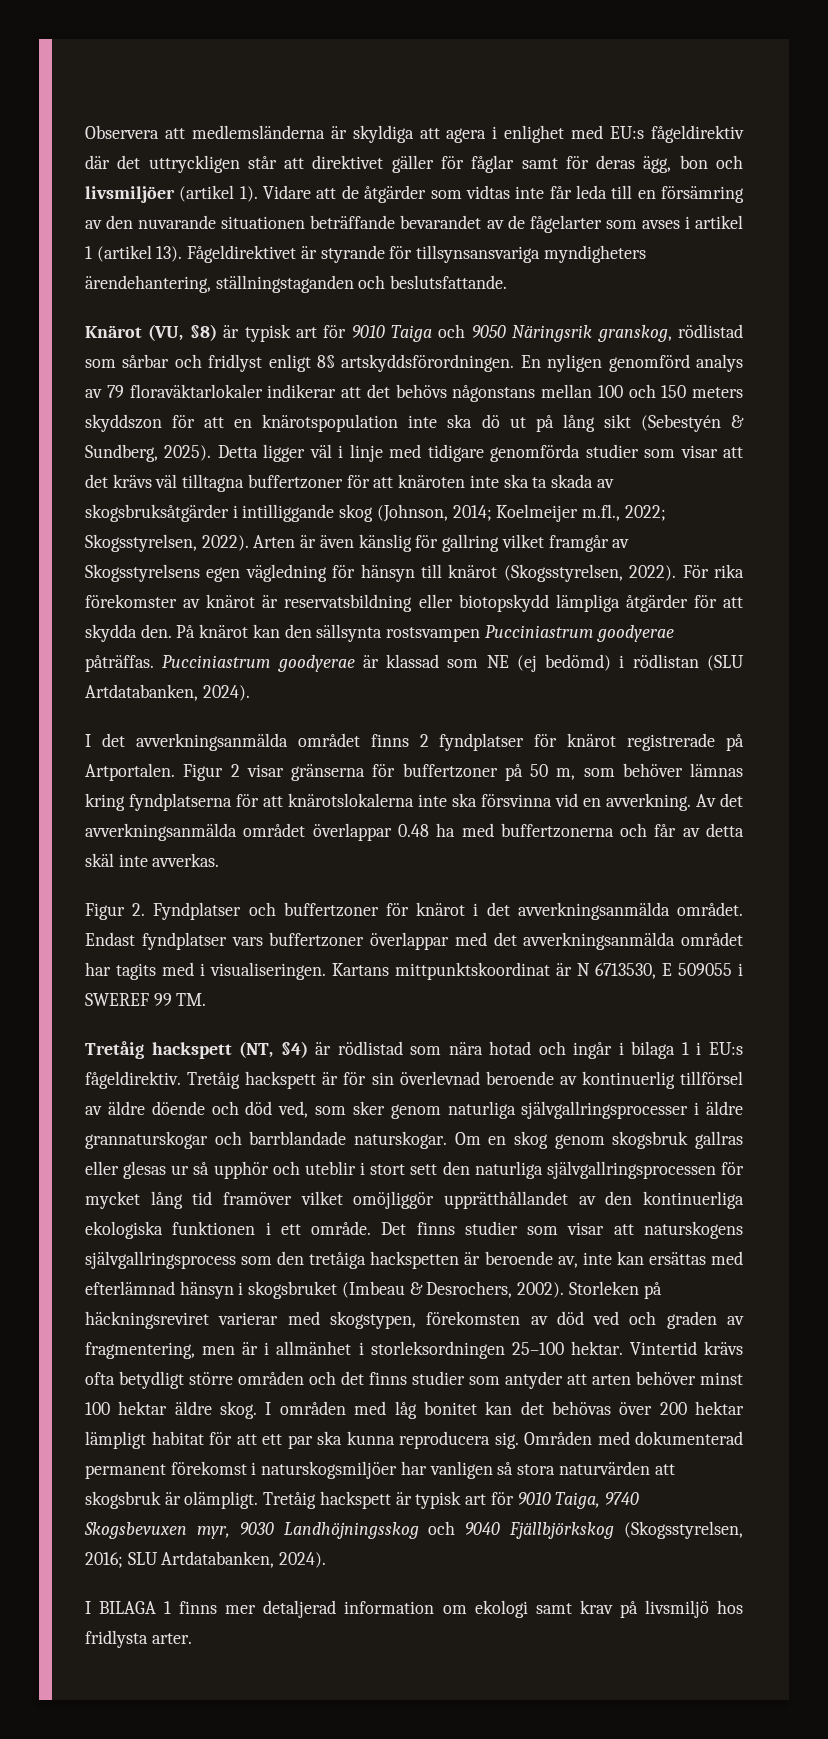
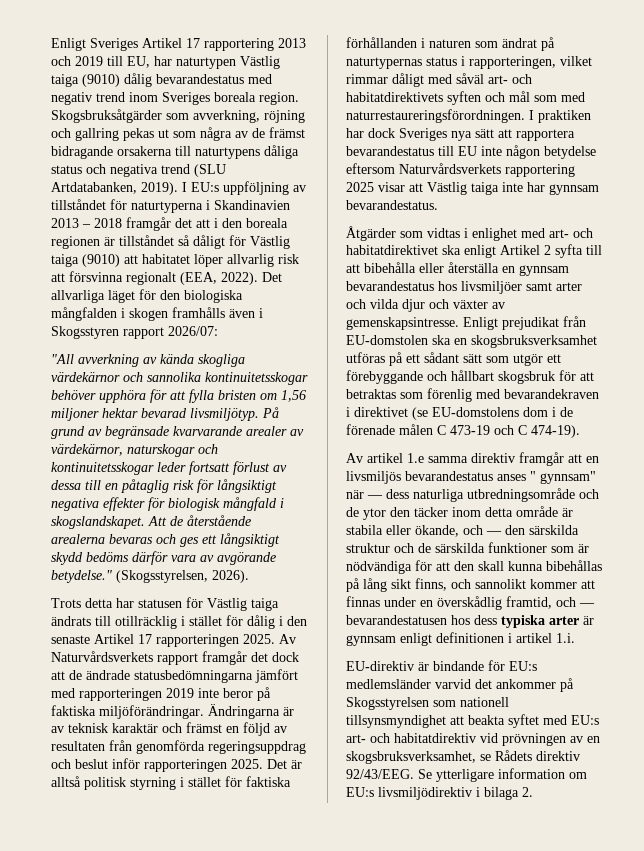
[85,125,745,143] [85,155,744,173] [85,185,744,203] [85,215,744,233] [85,245,646,263] [85,275,508,293] [85,324,744,342] [85,354,743,372] [85,384,743,402] [85,414,745,432] [85,444,743,462] [85,474,614,492] [85,504,666,522] [85,534,630,552] [85,564,744,582] [85,594,744,612] [85,624,674,642] [85,654,744,672] [85,684,250,701] [85,733,744,751] [85,763,743,781] [85,793,743,811] [85,823,744,841] [85,853,220,867] [85,902,743,920] [85,932,743,950] [85,962,743,980] [85,993,207,1006] [85,1041,743,1059] [85,1071,744,1089] [85,1101,743,1119] [85,1131,743,1149] [85,1161,744,1179] [85,1191,744,1209] [85,1221,743,1239] [85,1251,743,1269] [85,1281,662,1299] [85,1311,744,1329] [85,1341,744,1359] [85,1371,743,1389] [85,1401,744,1419] [85,1431,743,1449] [85,1461,675,1479] [85,1491,639,1509] [84,1521,743,1539] [85,1551,327,1568] [85,1600,744,1618] [85,1630,192,1648] Observera att medlemsländerna är skyldiga att agera i enlighet med EU:s fågeldirektiv där det uttryckligen står att direktivet gäller för fåglar samt för deras ägg, bon och livsmiljöer (artikel 1). Vidare att de åtgärder som vidtas inte får leda till en försämring av den nuvarande situationen beträffande bevarandet av de fågelarter som avses i artikel 1 (artikel 13). Fågeldirektivet är styrande för tillsynsansvariga myndigheters ärendehantering, ställningstaganden och beslutsfattande. // Knärot (VU, §8) är typisk art för 9010 Taiga och 9050 Näringsrik granskog, rödlistad som sårbar och fridlyst enligt 8§ artskyddsförordningen. En nyligen genomförd analys av 79 floraväktarlokaler indikerar att det behövs någonstans mellan 100 och 150 meters skyddszon för att en knärotspopulation inte ska dö ut på lång sikt (Sebestyén & Sundberg, 2025). Detta ligger väl i linje med tidigare genomförda studier som visar att det krävs väl tilltagna buffertzoner för att knäroten inte ska ta skada av skogsbruksåtgärder i intilliggande skog (Johnson, 2014; Koelmeijer m.fl., 2022; Skogsstyrelsen, 2022). Arten är även känslig för gallring vilket framgår av Skogsstyrelsens egen vägledning för hänsyn till knärot (Skogsstyrelsen, 2022). För rika förekomster av knärot är reservatsbildning eller biotopskydd lämpliga åtgärder för att skydda den. På knärot kan den sällsynta rostsvampen Pucciniastrum goodyerae påträffas. Pucciniastrum goodyerae är klassad som NE (ej bedömd) i rödlistan (SLU Artdatabanken, 2024). // I det avverkningsanmälda området finns 2 fyndplatser för knärot registrerade på Artportalen. Figur 2 visar gränserna för buffertzoner på 50 m, som behöver lämnas kring fyndplatserna för att knärotslokalerna inte ska försvinna vid en avverkning. Av det avverkningsanmälda området överlappar 0.48 ha med buffertzonerna och får av detta skäl inte avverkas. // Figur 2. Fyndplatser och buffertzoner för knärot i det avverkningsanmälda området. Endast fyndplatser vars buffertzoner överlappar med det avverkningsanmälda området har tagits med i visualiseringen. Kartans mittpunktskoordinat är N 6713530, E 509055 i SWEREF 99 TM. // Tretåig hackspett (NT, §4) är rödlistad som nära hotad och ingår i bilaga 1 i EU:s fågeldirektiv. Tretåig hackspett är för sin överlevnad beroende av kontinuerlig tillförsel av äldre döende och död ved, som sker genom naturliga självgallringsprocesser i äldre grannaturskogar och barrblandade naturskogar. Om en skog genom skogsbruk gallras eller glesas ur så upphör och uteblir i stort sett den naturliga självgallringsprocessen för mycket lång tid framöver vilket omöjliggör upprätthållandet av den kontinuerliga ekologiska funktionen i ett område. Det finns studier som visar att naturskogens självgallringsprocess som den tretåiga hackspetten är beroende av, inte kan ersättas med efterlämnad hänsyn i skogsbruket (Imbeau & Desrochers, 2002). Storleken på häckningsreviret varierar med skogstypen, förekomsten av död ved och graden av fragmentering, men är i allmänhet i storleksordningen 25–100 hektar. Vintertid krävs ofta betydligt större områden och det finns studier som antyder att arten behöver minst 100 hektar äldre skog. I områden med låg bonitet kan det behövas över 200 hektar lämpligt habitat för att ett par ska kunna reproducera sig. Områden med dokumenterad permanent förekomst i naturskogsmiljöer har vanligen så stora naturvärden att skogsbruk är olämpligt. Tretåig hackspett är typisk art för 9010 Taiga, 9740 Skogsbevuxen myr, 9030 Landhöjningsskog och 9040 Fjällbjörkskog (Skogsstyrelsen, 2016; SLU Artdatabanken, 2024). // I BILAGA 1 finns mer detaljerad information om ekologi samt krav på livsmiljö hos fridlysta arter. -> [51,38,306,51] [51,56,280,69] [51,73,272,87] [51,92,299,105] [51,109,305,123] [51,127,305,141] [51,145,299,159] [51,164,226,177] [51,181,306,195] [51,199,290,213] [51,217,288,231] [51,235,290,249] [51,254,299,267] [51,271,282,285] [51,289,243,303] [51,307,263,321] [51,326,218,339] [51,354,245,367] [51,372,308,385] [51,389,306,403] [51,407,279,421] [51,426,304,439] [51,444,218,457] [51,461,287,475] [51,479,277,493] [51,497,284,511] [51,515,251,529] [51,533,280,547] [51,551,276,565] [51,570,249,583] [51,597,279,611] [51,615,307,629] [51,634,296,647] [51,651,299,665] [51,669,298,683] [51,687,271,701] [51,704,294,719] [51,722,287,736] [51,740,306,754] [51,758,302,772] [51,776,291,790] [346,37,555,51] [346,56,592,69] [346,73,532,87] [346,91,585,105] [346,109,591,123] [346,128,575,141] [346,145,596,159] [346,163,575,177] [346,182,599,195] [346,200,438,210] [346,226,593,241] [346,244,602,258] [346,262,569,276] [346,281,582,294] [346,299,505,312] [346,316,586,330] [346,335,597,348] [346,352,561,366] [346,370,594,384] [346,388,599,402] [346,407,573,420] [346,424,580,438] [346,452,599,466] [346,471,596,484] [346,488,599,502] [346,506,573,520] [346,525,579,537] [346,542,589,553] [346,560,602,574] [346,578,595,592] [346,596,595,610] [346,615,594,628] [346,632,575,646] [346,660,537,671] [346,678,574,692] [346,697,509,710] [346,714,599,728] [346,733,600,746] [346,750,580,764] [346,768,587,782] [346,787,533,800] Enligt Sveriges Artikel 17 rapportering 2013 och 2019 till EU, har naturtypen Västlig taiga (9010) dålig bevarandestatus med negativ trend inom Sveriges boreala region. Skogsbruksåtgärder som avverkning, röjning och gallring pekas ut som några av de främst bidragande orsakerna till naturtypens dåliga status och negativa trend (SLU Artdatabanken, 2019). I EU:s uppföljning av tillståndet för naturtyperna i Skandinavien 2013 – 2018 framgår det att i den boreala regionen är tillståndet så dåligt för Västlig taiga (9010) att habitatet löper allvarlig risk att försvinna regionalt (EEA, 2022). Det allvarliga läget för den biologiska mångfalden i skogen framhålls även i Skogsstyren rapport 2026/07: // "All avverkning av kända skogliga värdekärnor och sannolika kontinuitetsskogar behöver upphöra för att fylla bristen om 1,56 miljoner hektar bevarad livsmiljötyp. På grund av begränsade kvarvarande arealer av värdekärnor, naturskogar och kontinuitetsskogar leder fortsatt förlust av dessa till en påtaglig risk för långsiktigt negativa effekter för biologisk mångfald i skogslandskapet. Att de återstående arealerna bevaras och ges ett långsiktigt skydd bedöms därför vara av avgörande betydelse." (Skogsstyrelsen, 2026). // Trots detta har statusen för Västlig taiga ändrats till otillräcklig i stället för dålig i den senaste Artikel 17 rapporteringen 2025. Av Naturvårdsverkets rapport framgår det dock att de ändrade statusbedömningarna jämfört med rapporteringen 2019 inte beror på faktiska miljöförändringar. Ändringarna är av teknisk karaktär och främst en följd av resultaten från genomförda regeringsuppdrag och beslut inför rapporteringen 2025. Det är alltså politisk styrning i stället för faktiska förhållanden i naturen som ändrat på naturtypernas status i rapporteringen, vilket rimmar dåligt med såväl art- och habitatdirektivets syften och mål som med naturrestaureringsförordningen. I praktiken har dock Sveriges nya sätt att rapportera bevarandestatus till EU inte någon betydelse eftersom Naturvårdsverkets rapportering 2025 visar att Västlig taiga inte har gynnsam bevarandestatus. // Åtgärder som vidtas i enlighet med art- och habitatdirektivet ska enligt Artikel 2 syfta till att bibehålla eller återställa en gynnsam bevarandestatus hos livsmiljöer samt arter och vilda djur och växter av gemenskapsintresse. Enligt prejudikat från EU-domstolen ska en skogsbruksverksamhet utföras på ett sådant sätt som utgör ett förebyggande och hållbart skogsbruk för att betraktas som förenlig med bevarandekraven i direktivet (se EU-domstolens dom i de förenade målen C 473-19 och C 474-19). // Av artikel 1.e samma direktiv framgår att en livsmiljös bevarandestatus anses " gynnsam" när — dess naturliga utbredningsområde och de ytor den täcker inom detta område är stabila eller ökande, och — den särskilda struktur och de särskilda funktioner som är nödvändiga för att den skall kunna bibehållas på lång sikt finns, och sannolikt kommer att finnas under en överskådlig framtid, och — bevarandestatusen hos dess typiska arter är gynnsam enligt definitionen i artikel 1.i. // EU-direktiv är bindande för EU:s medlemsländer varvid det ankommer på Skogsstyrelsen som nationell tillsynsmyndighet att beakta syftet med EU:s art- och habitatdirektiv vid prövningen av en skogsbruksverksamhet, se Rådets direktiv 92/43/EEG. Se ytterligare information om EU:s livsmiljödirektiv i bilaga 2.

